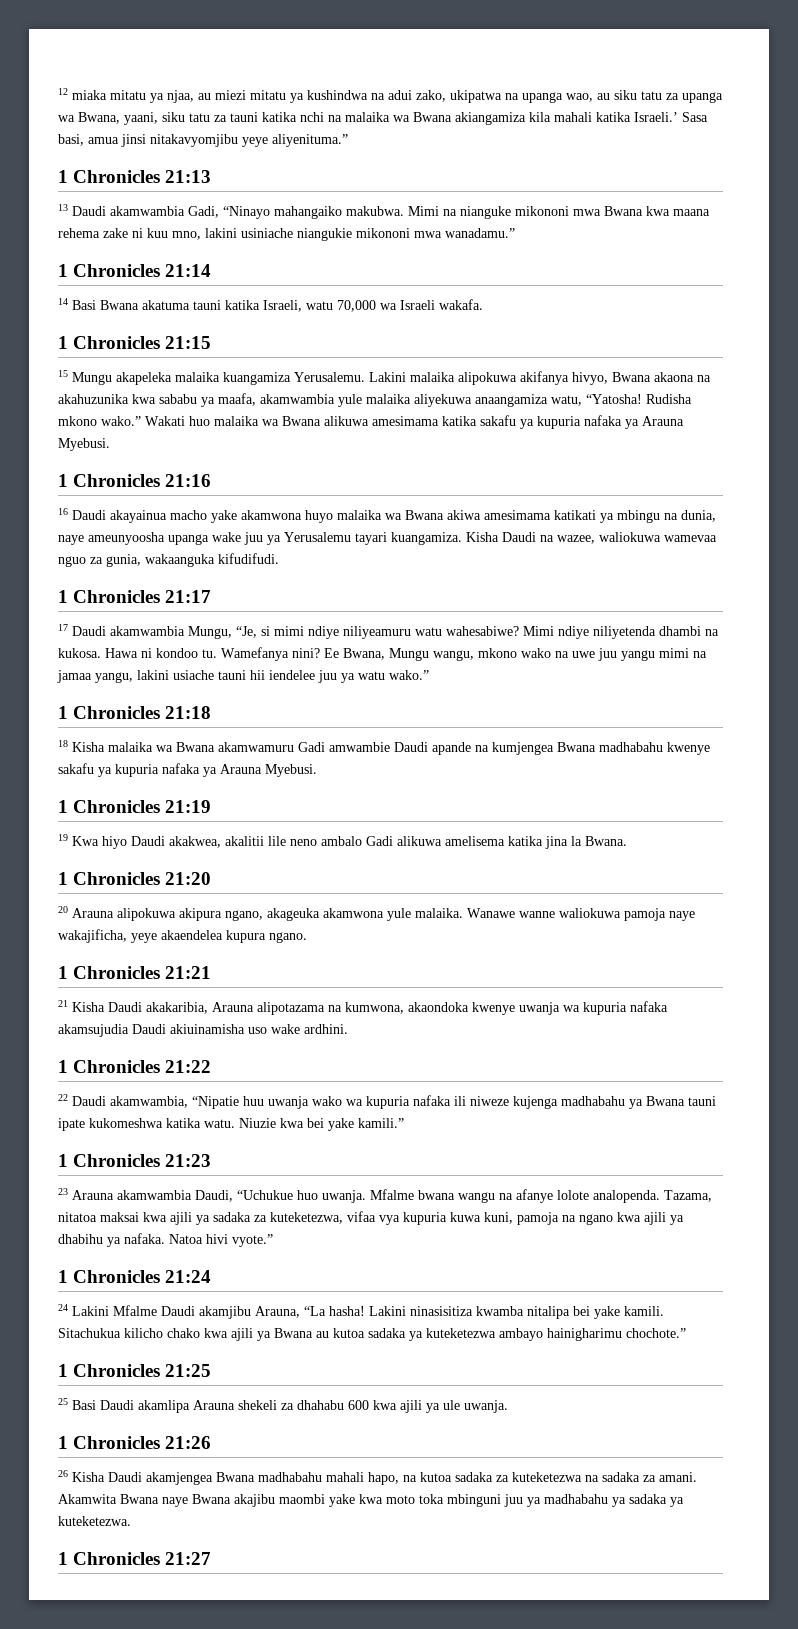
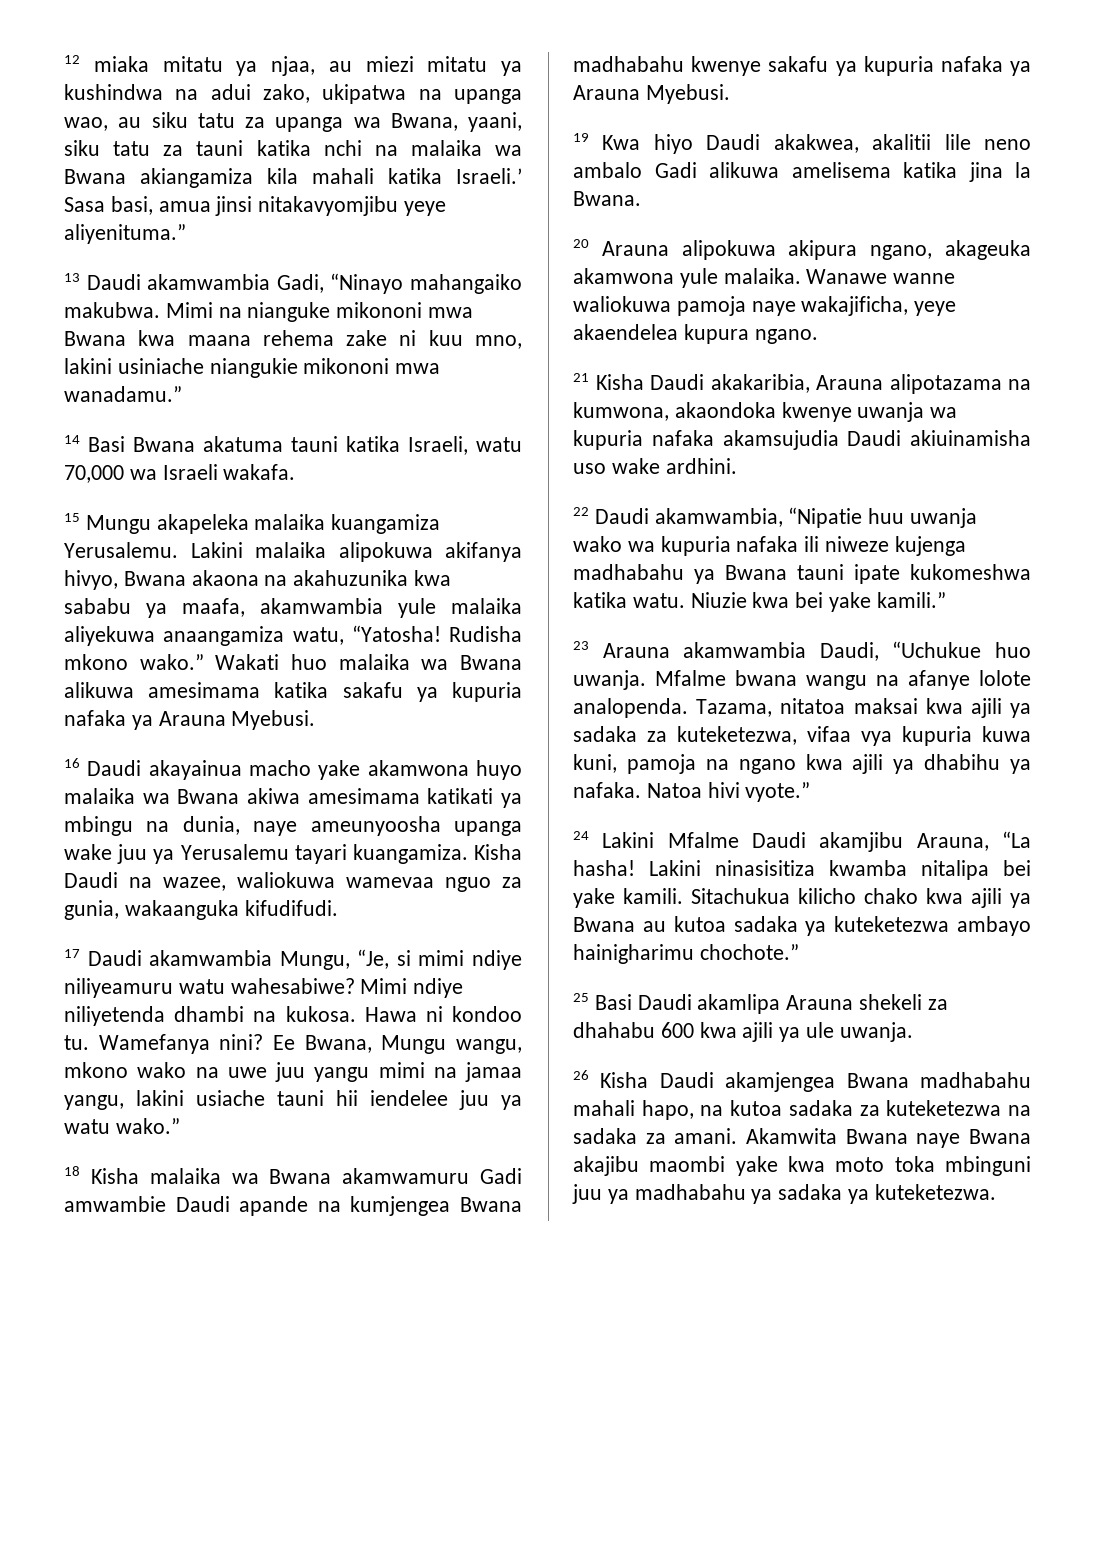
[58,170,212,183] // 1 Chronicles 21:13 -> (186, 234) none
[58,264,212,277] // 1 Chronicles 21:14 -> (182, 394) none
[58,336,212,349] // 1 Chronicles 21:15 -> (296, 472) none
[58,474,212,487] // 1 Chronicles 21:16 -> (316, 720) none
[58,590,212,603] // 1 Chronicles 21:17 -> (338, 908) none
[58,706,212,719] // 1 Chronicles 21:18 -> (180, 1126) none
[58,800,212,813] // 1 Chronicles 21:19 -> (730, 94) none
[58,872,212,885] // 1 Chronicles 21:20 -> (641, 198) none
[58,966,212,979] // 1 Chronicles 21:21 -> (818, 336) none
[58,1060,212,1073] // 1 Chronicles 21:22 -> (737, 466) none
[58,1154,212,1167] // 1 Chronicles 21:23 -> (946, 600) none
[58,1270,212,1283] // 1 Chronicles 21:24 -> (811, 792) none
[58,1364,212,1377] // 1 Chronicles 21:25 -> (799, 952) none
[58,1436,212,1449] // 1 Chronicles 21:26 -> (913, 1032) none
[58,1552,212,1565] // 1 Chronicles 21:27 -> (996, 1192) none

